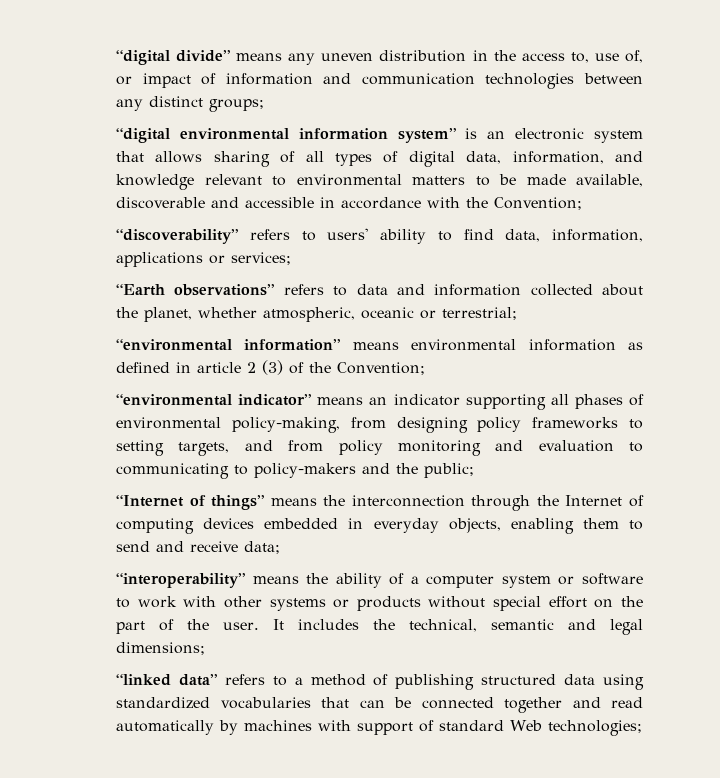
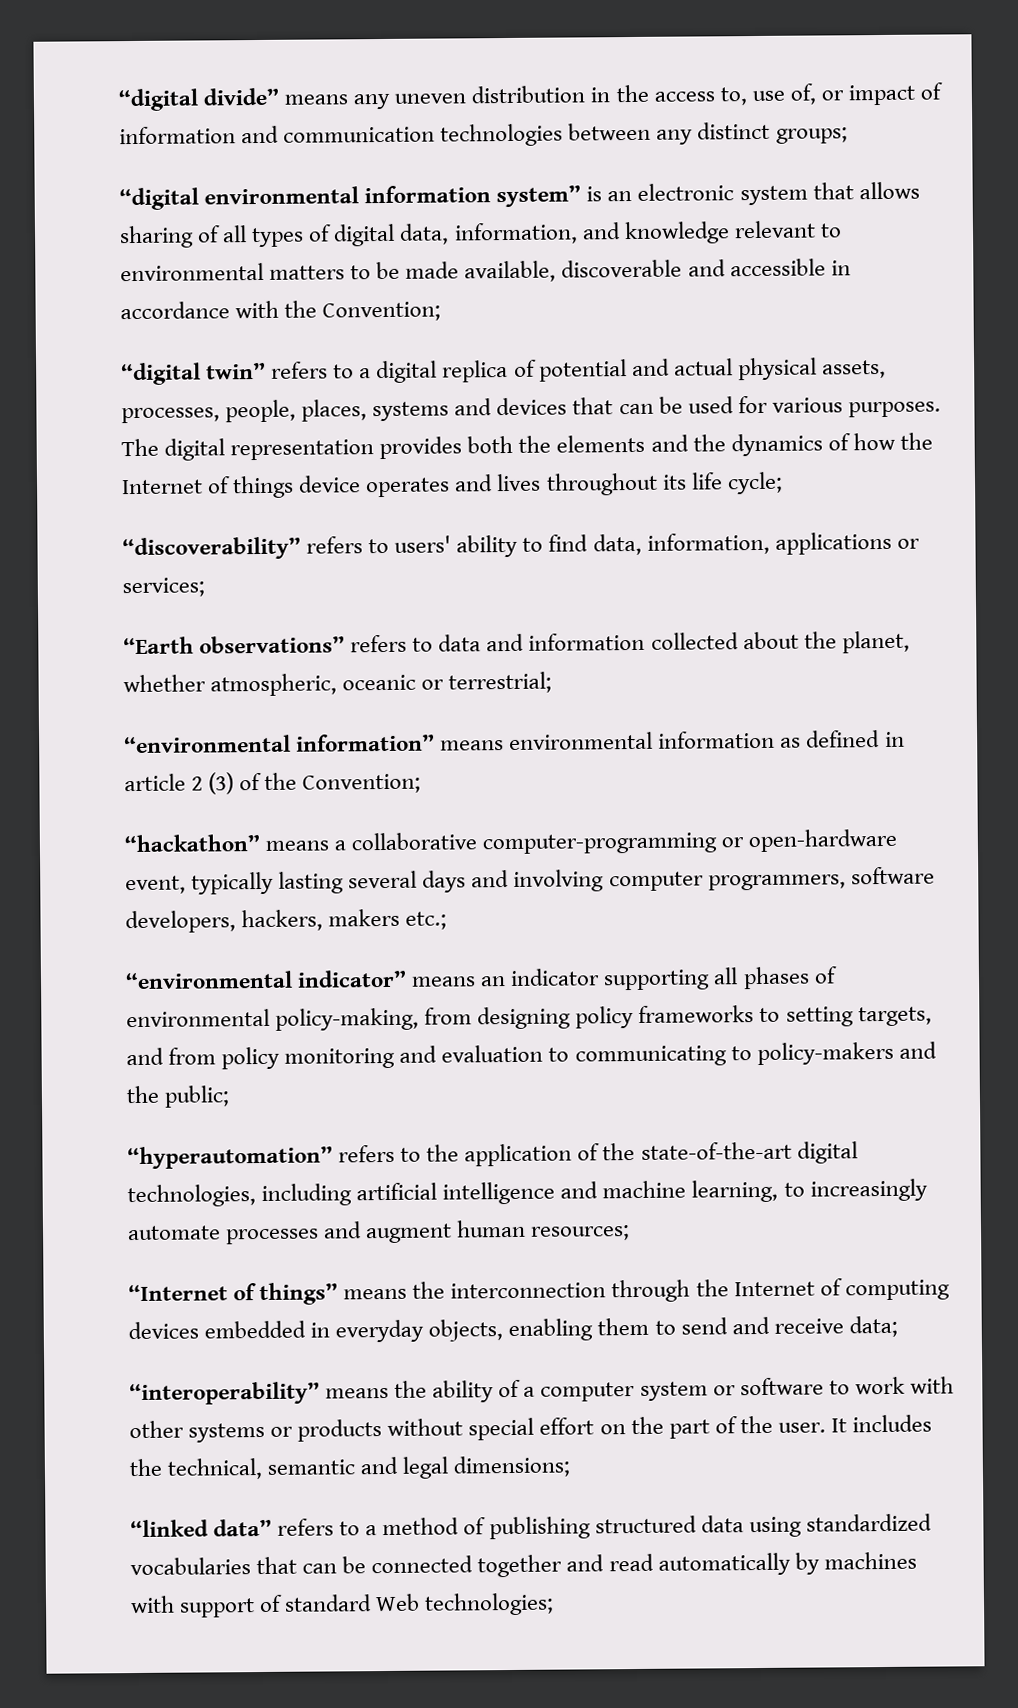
(583, 203) none -> [120,357,886,386] [120,395,941,424] [120,432,933,461] [120,471,783,499] // “digital twin” refers to a digital replica of potential and actual physical assets, processes, people, places, systems and devices that can be used for various purposes. The digital representation provides both the elements and the dynamics of how the Internet of things device operates and lives throughout its life cycle;
(426, 368) none -> [123,828,898,855] [124,866,935,895] [124,908,448,934] // “hackathon” means a collaborative computer-programming or open-hardware event, typically lasting several days and involving computer programmers, software developers, hackers, makers etc.;
(475, 470) none -> [126,1141,858,1170] [126,1178,928,1208] [126,1219,631,1245] // “hyperautomation” refers to the application of the state-of-the-art digital technologies, including artificial intelligence and machine learning, to increasingly automate processes and augment human resources;

